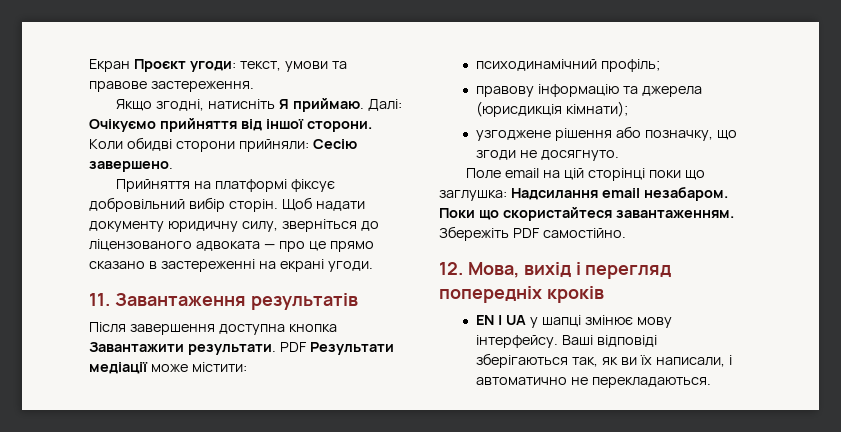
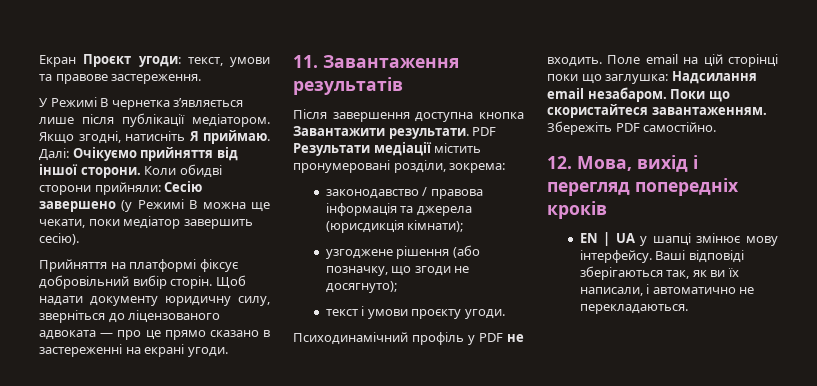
(254, 86) none -> [39,97,244,110] [39,113,270,127] У Режимі B чернетка з’являється лише після публікації медіатором.
[89,161,173,172] завершено. -> [39,199,270,212] [39,216,253,229] [39,233,79,245] завершено (у Режимі B можна ще чекати, поки медіатор завершить сесію).
[150,362,247,372] [476,59,660,72] [476,84,619,97] може містити: // психодинамічний профіль; // правову інформацію -> [434,143,482,153] [293,160,506,173] [325,187,483,199] [325,203,397,216] містить пронумеровані розділи, зокрема: // законодавство / правова інформація
[615,126,641,138] або -> [452,245,480,258] (або
[540,150,619,161] досягнуто. // -> [325,281,397,293] [325,306,505,319] [293,332,524,345] [547,57,602,67] досягнуто); // текст і умови проєкту угоди. // Психодинамічний профіль у PDF не входить.

